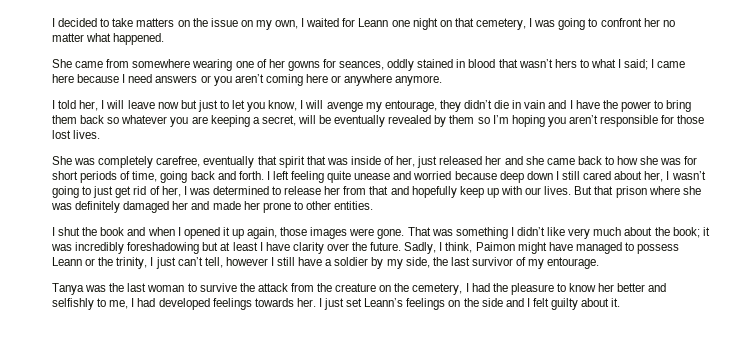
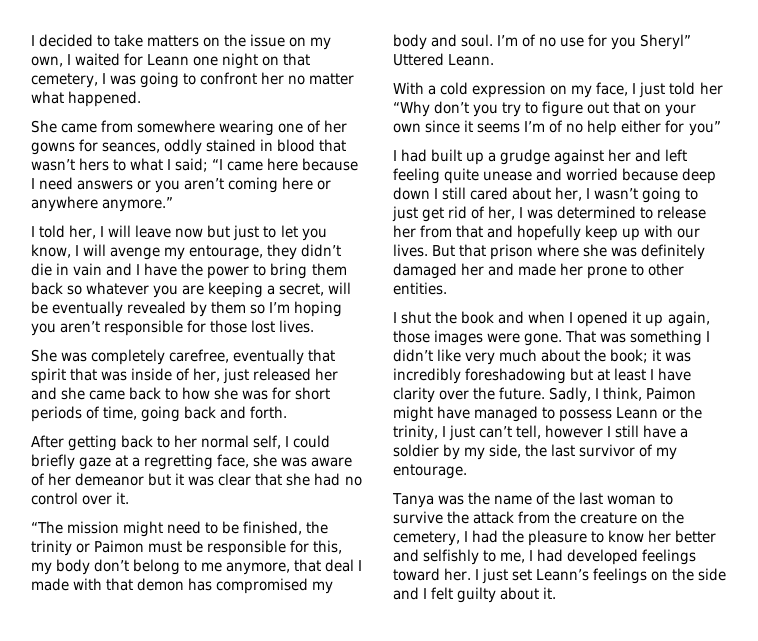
[651,59,655,68] I -> [212,159,224,170] “I
[395,75,443,86] anymore. -> [102,197,174,212] anymore.”
[266,171,270,180] I -> [31,435,331,451] [31,454,353,470] [31,473,362,486] [31,492,130,505] [31,521,329,537] [31,540,343,556] [31,559,363,575] [31,578,334,594] [393,34,692,50] [393,53,495,66] [393,82,723,98] [393,101,697,117] [393,120,721,136] [393,149,662,165] // After getting back to her normal self, I could briefly gaze at a regretting face, she was aware of her demeanor but it was clear that she had no control over it. // “The mission might need to be finished, the trinity or Paimon must be responsible for this, my body don’t belong to me anymore, that deal I made with that demon has compromised my body and soul. I’m of no use for you Sheryl” Uttered Leann. // With a cold expression on my face, I just told her “Why don’t you try to figure out that on your own since it seems I’m of no help either for you” // I had built up a grudge against her and
(125, 287) none -> [494,492,576,505] name of the
[254,298,294,307] towards -> [393,568,440,581] toward

